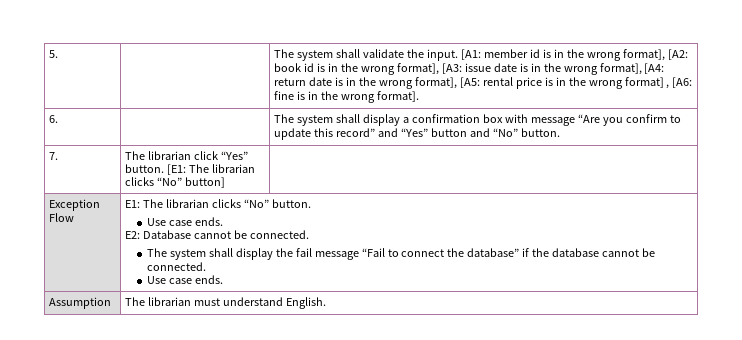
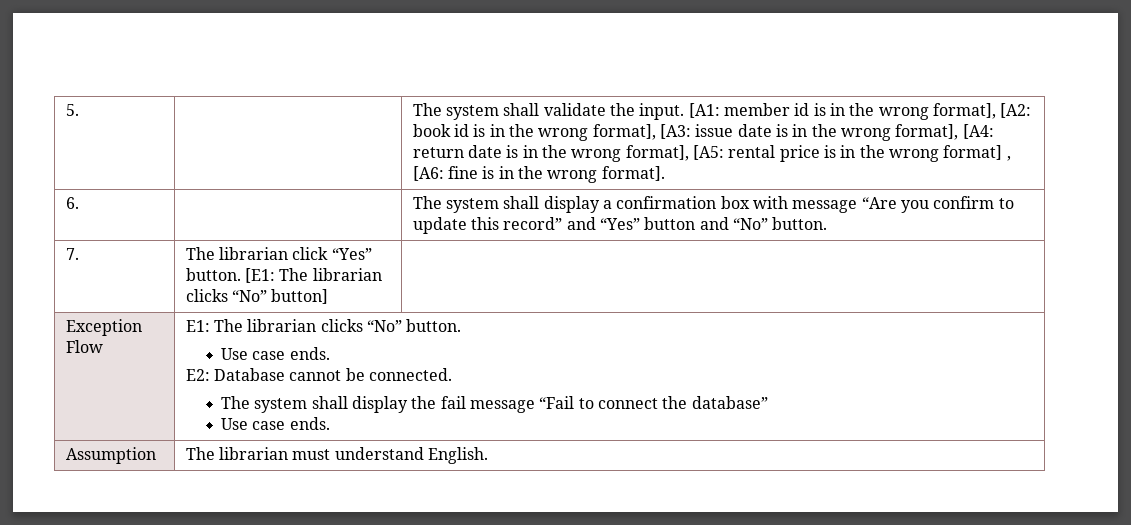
[522,248,656,257] [146,262,206,271] if the database cannot be connected. -> (768, 402) none

